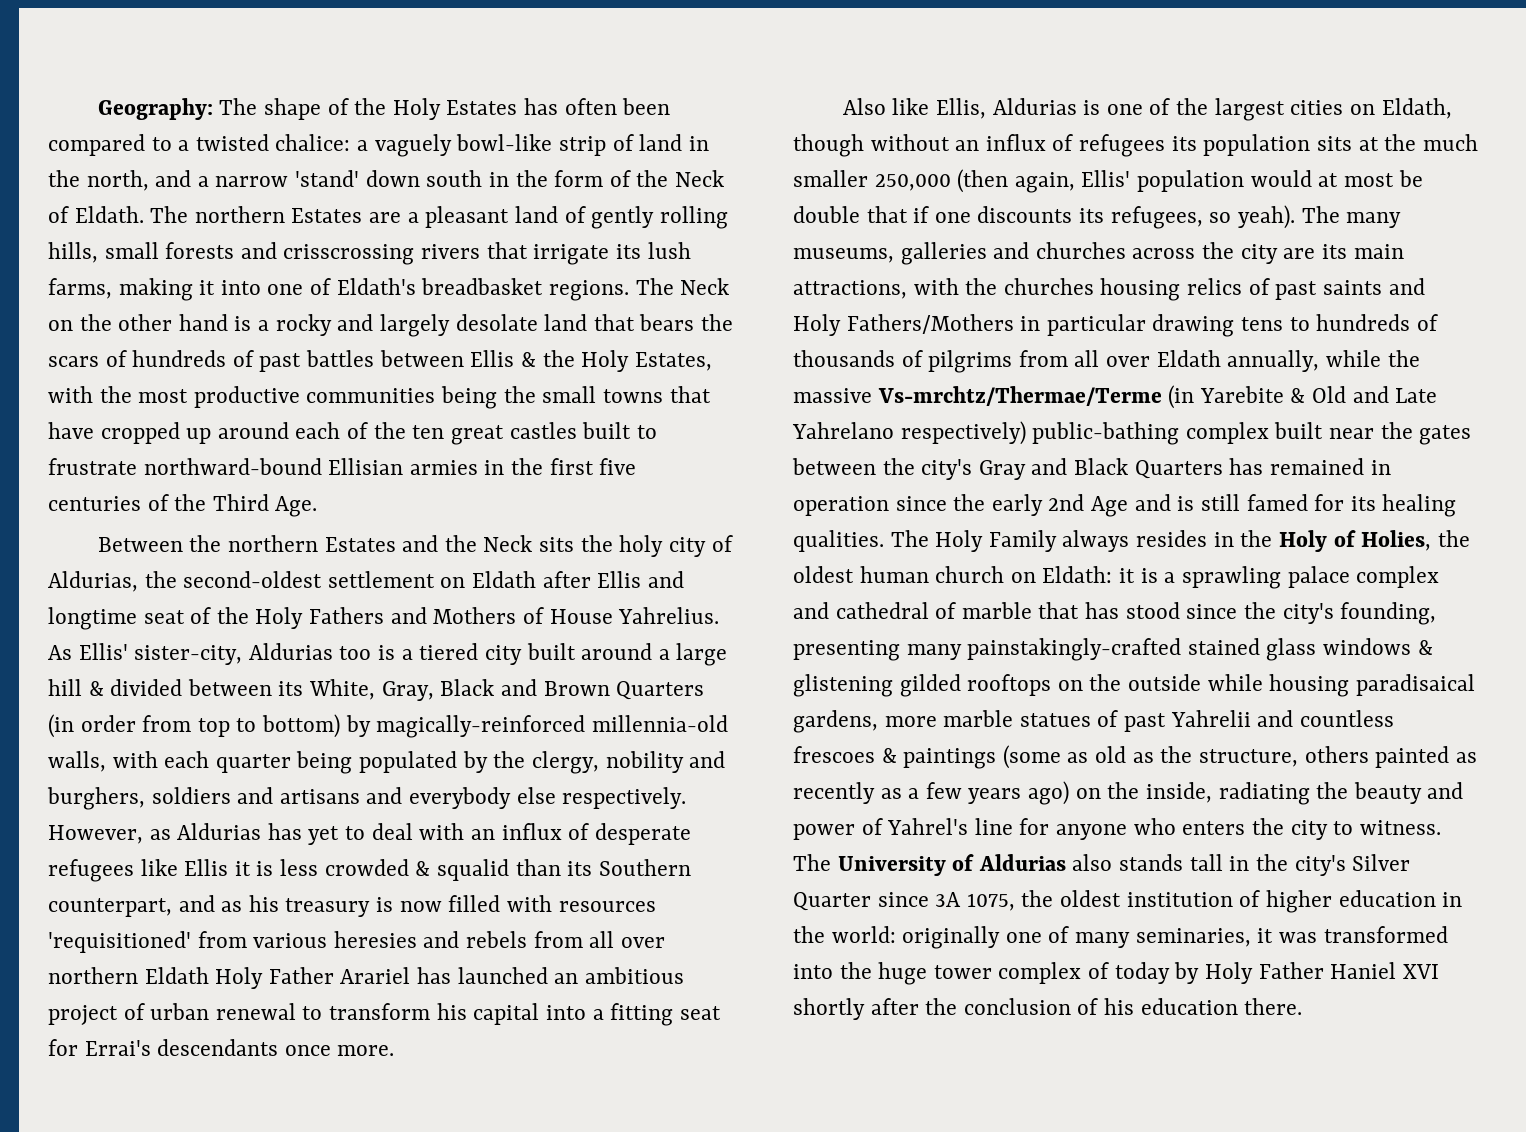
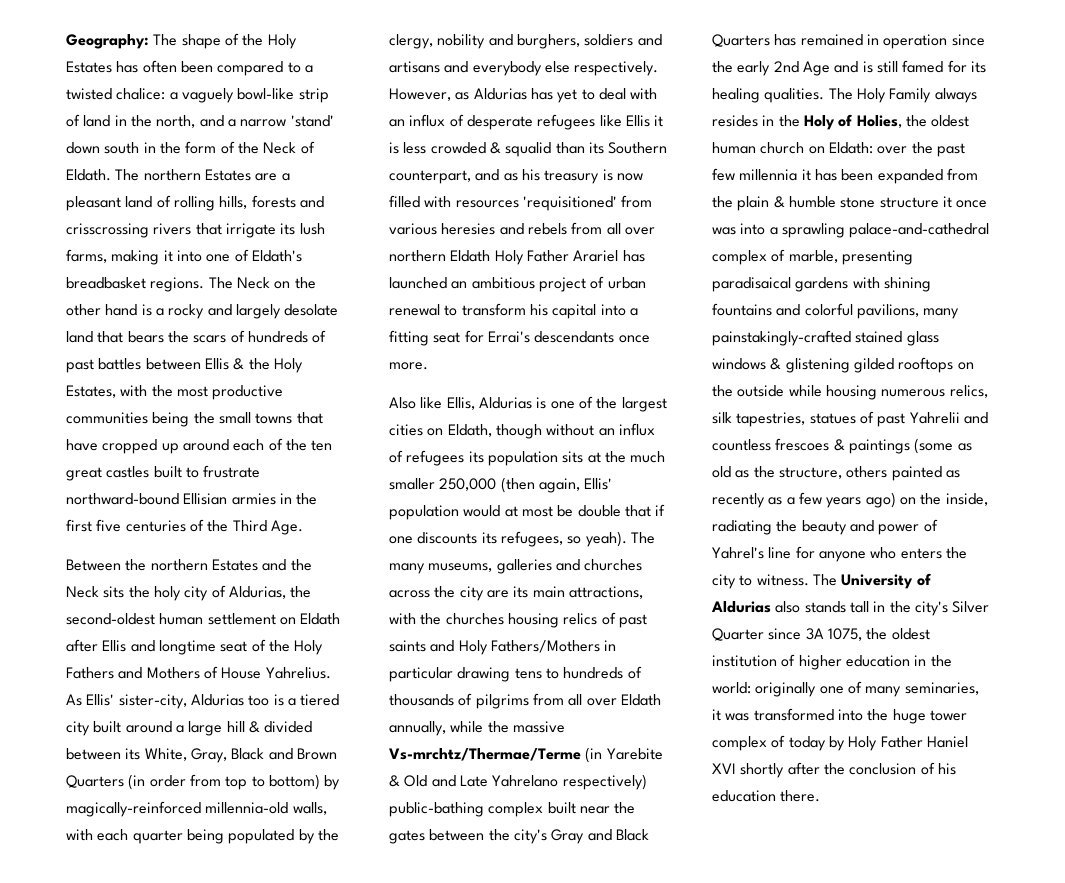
[591,206,655,229] gently -> (171, 201) none
[104,242,159,259] small -> (248, 202) none
(323, 579) none -> [159,613,204,625] human
[1119,566,1440,589] [793,602,1437,625] [793,640,900,661] it is a sprawling palace complex and cathedral of marble that has stood since the city's founding, presenting -> [877,142,965,157] [712,168,978,184] [712,196,988,211] [712,223,990,238] [712,249,913,265] [712,277,931,292] [712,303,919,319] over the past few millennia it has been expanded from the plain & humble stone structure it once was into a sprawling palace-and-cathedral complex of marble, presenting paradisaical gardens with shining fountains and colorful pavilions,
[1355,674,1475,696] [793,710,1014,733] paradisaical gardens, more marble -> [881,385,988,398] [712,412,806,427] numerous relics, silk tapestries,

